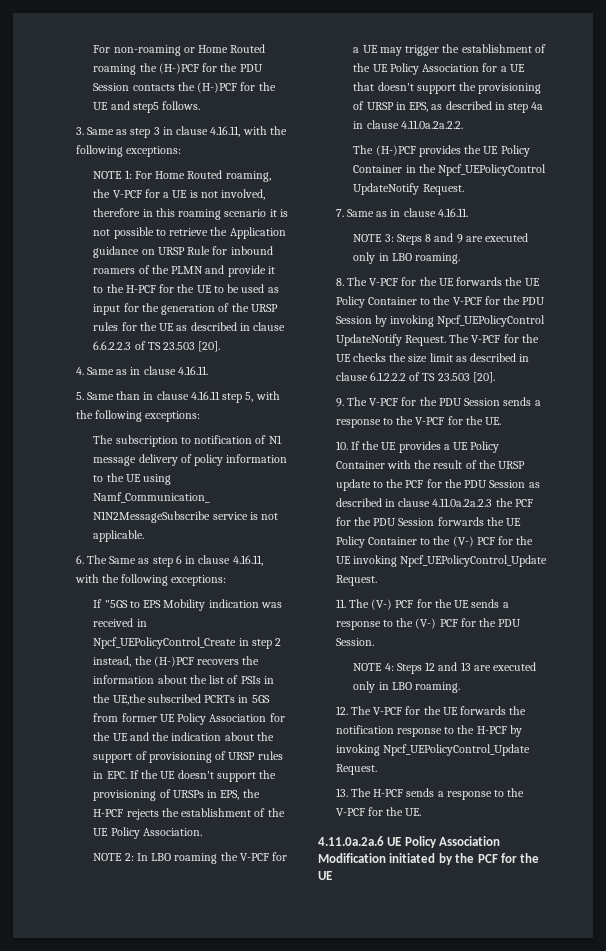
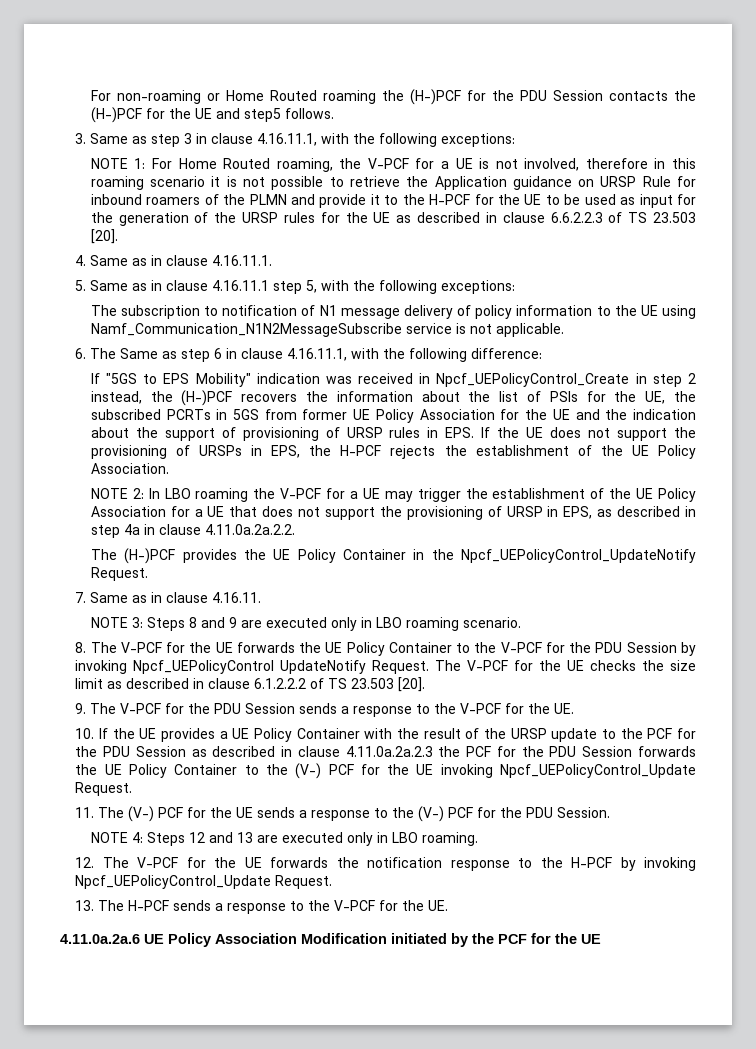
[210,126,241,137] 4.16.11, -> [257,133,318,146] 4.16.11.1,
[177,366,208,375] 4.16.11. -> [212,255,273,266] 4.16.11.1.
[116,391,220,400] than in clause 4.16.11 -> [132,280,270,291] as in clause 4.16.11.1
[232,555,263,566] [74,574,227,586] 4.16.11, with the following exceptions: -> [287,348,543,362] 4.16.11.1, with the following difference:
[163,599,206,611] Mobility -> [195,373,251,387] Mobility"
[263,676,274,684] [93,694,146,705] in the UE,the -> [586,391,696,404] for the UE, the
[106,770,214,779] EPC. If the UE doesn't -> [445,427,611,438] EPS. If the UE does not
[377,82,414,91] doesn't -> [262,506,321,517] does not
[438,164,547,176] [353,183,420,195] Npcf_UEPolicyControl UpdateNotify -> [461,549,696,563] Npcf_UEPolicyControl_UpdateNotify
[415,253,461,264] roaming. -> [405,617,521,631] roaming scenario.

